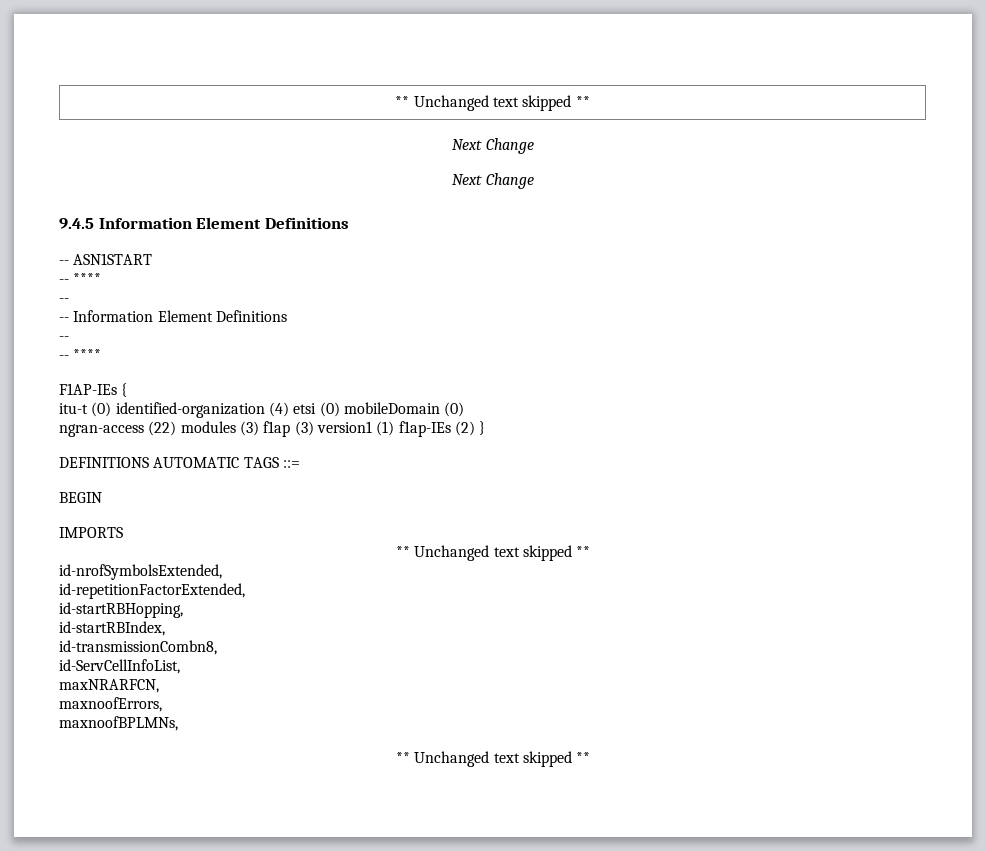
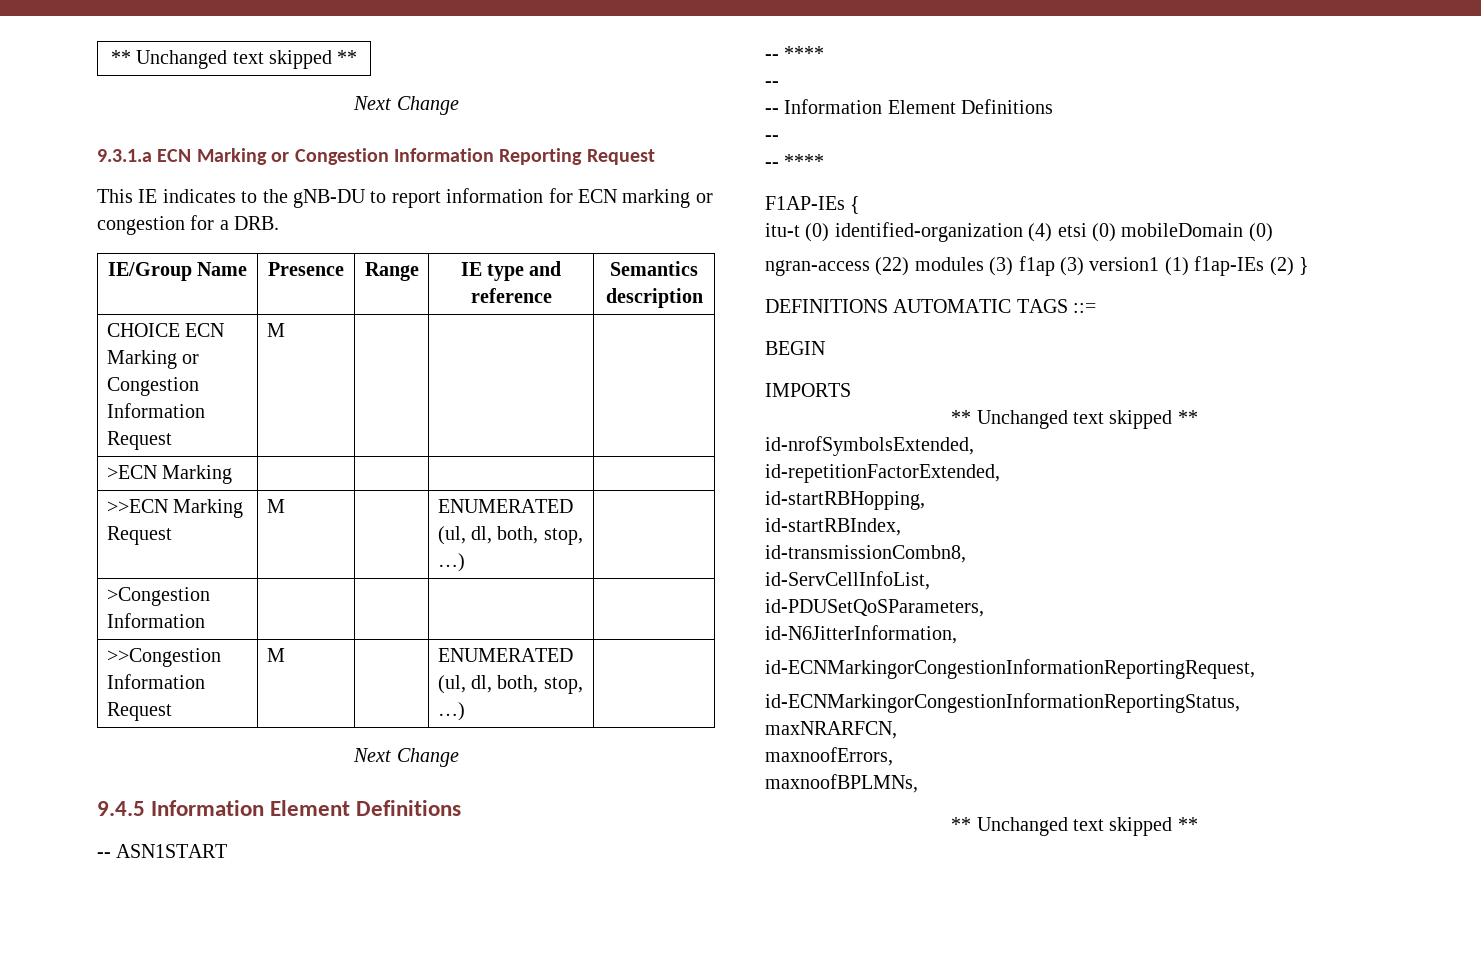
(534, 146) none -> [97,148,655,165] [97,188,713,208] [97,215,280,235] [107,262,248,281] [268,262,344,276] [364,262,419,281] [460,261,562,281] [470,288,552,303] [610,261,698,276] [605,288,703,308] [106,323,225,337] [106,350,200,369] [106,377,199,396] [106,403,205,418] [106,431,172,450] [266,323,285,337] [106,465,233,484] [106,499,244,518] [106,526,172,545] [266,499,285,513] [437,499,573,513] [437,526,583,545] [437,553,465,572] [106,587,210,606] [106,613,205,628] [106,648,221,667] [106,674,205,689] [106,702,172,721] [266,648,285,662] [437,648,573,662] [437,675,583,694] [437,702,465,721] // 9.3.1.a ECN Marking or Congestion Information Reporting Request // This IE indicates to the gNB-DU to report information for ECN marking or congestion for a DRB. // IE/Group Name | Presence | Range | IE type and reference | Semantics description // CHOICE ECN Marking or Congestion Information Request | M | | | // >ECN Marking | | | | // >>ECN Marking Request | M | | ENUMERATED (ul, dl, both, stop, …) | // >Congestion Information | | | | // >>Congestion Information Request | M | | ENUMERATED (ul, dl, both, stop, …) |
(180, 666) none -> [765,599,984,617] [765,625,957,644] [765,659,1255,679] [765,693,1240,713] // id-PDUSetQoSParameters, // id-N6JitterInformation, // id-ECNMarkingorCongestionInformationReportingRequest, // id-ECNMarkingorCongestionInformationReportingStatus,

